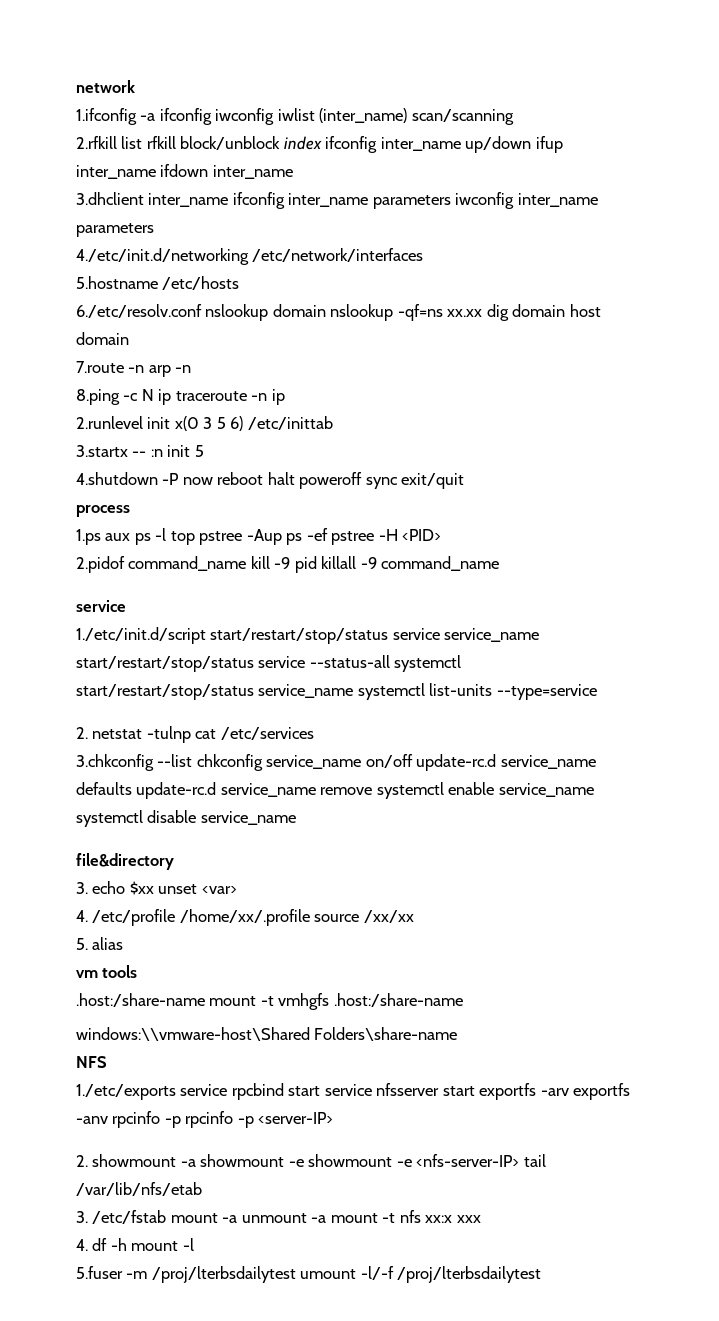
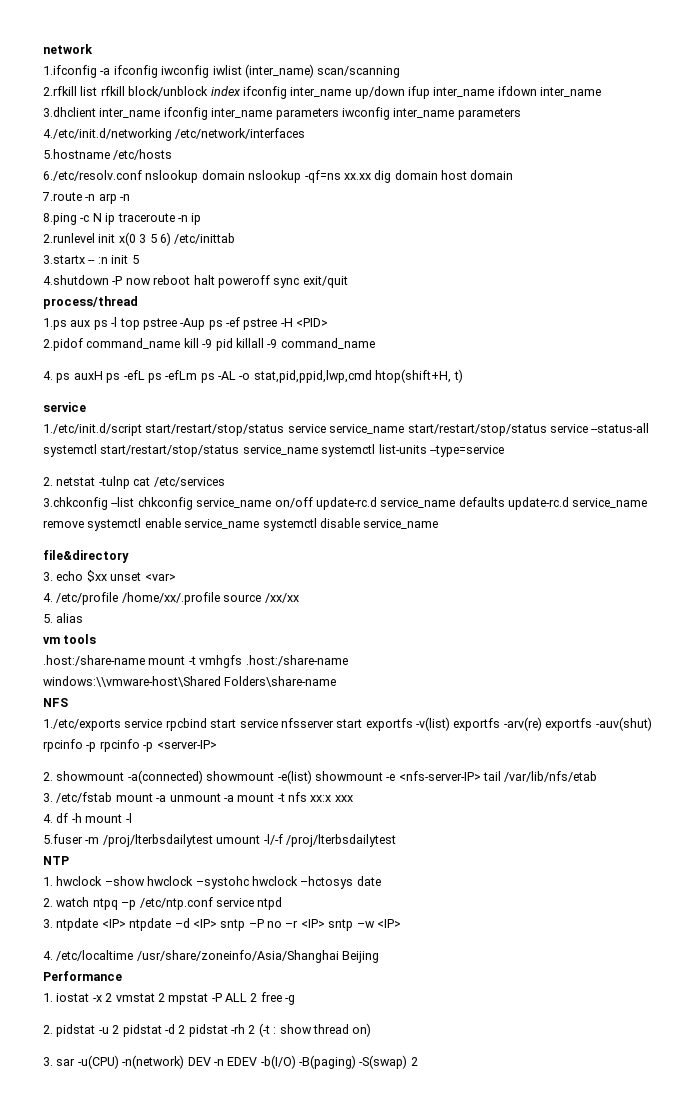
[76,505,130,517] process -> [43,296,138,309] process/thread
(500, 563) none -> [43,369,463,383] // 4. ps auxH ps -efL ps -efLm ps -AL -o stat,pid,ppid,lwp,cmd htop(shift+H, t)
[540,1083,631,1100] [76,1116,108,1124] -arv exportfs -anv -> [416,717,652,731] -v(list) exportfs -arv(re) exportfs -auv(shut)
[180,1154,304,1167] -a showmount -e -> [127,770,312,784] -a(connected) showmount -e(list)
(542, 1274) none -> [43,856,69,865] [43,876,381,889] [43,897,283,910] [43,918,401,931] [43,950,380,963] [43,971,122,981] [43,992,296,1005] [43,1023,372,1037] [43,1055,418,1069] // NTP // 1. hwclock –show hwclock –systohc hwclock –hctosys date // 2. watch ntpq –p /etc/ntp.conf service ntpd // 3. ntpdate <IP> ntpdate –d <IP> sntp –P no –r <IP> sntp –w <IP> // 4. /etc/localtime /usr/share/zoneinfo/Asia/Shanghai Beijing // Performance // 1. iostat -x 2 vmstat 2 mpstat -P ALL 2 free -g // 2. pidstat -u 2 pidstat -d 2 pidstat -rh 2 (-t : show thread on) // 3. sar -u(CPU) -n(network) DEV -n EDEV -b(I/O) -B(paging) -S(swap) 2

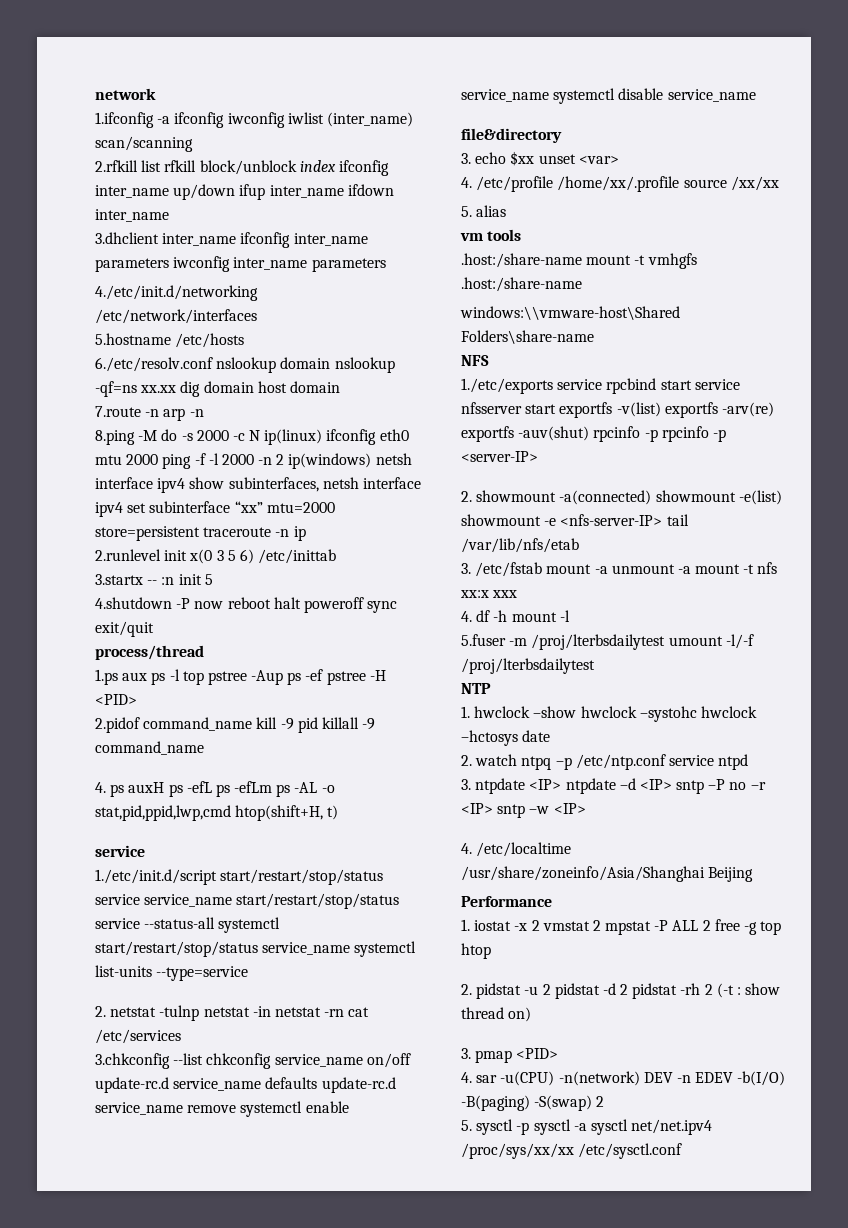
[80,213,116,225] -c N ip -> [138,429,409,445] [95,453,412,469] [95,477,421,493] [95,501,335,517] [95,526,200,541] -M do -s 2000 -c N ip(linux) ifconfig eth0 mtu 2000 ping -f -l 2000 -n 2 ip(windows) netsh interface ipv4 show subinterfaces, netsh interface ipv4 set subinterface “xx” mtu=2000 store=persistent
(130, 482) none -> [203,1006,345,1017] netstat -in netstat -rn
(296, 1000) none -> [760,921,782,935] [461,943,491,959] top htop
(53, 1061) none -> [475,1048,559,1063] [461,1072,472,1083] pmap <PID> // 4.
(418, 1061) none -> [461,1119,713,1135] [461,1143,683,1159] // 5. sysctl -p sysctl -a sysctl net/net.ipv4 /proc/sys/xx/xx /etc/sysctl.conf

